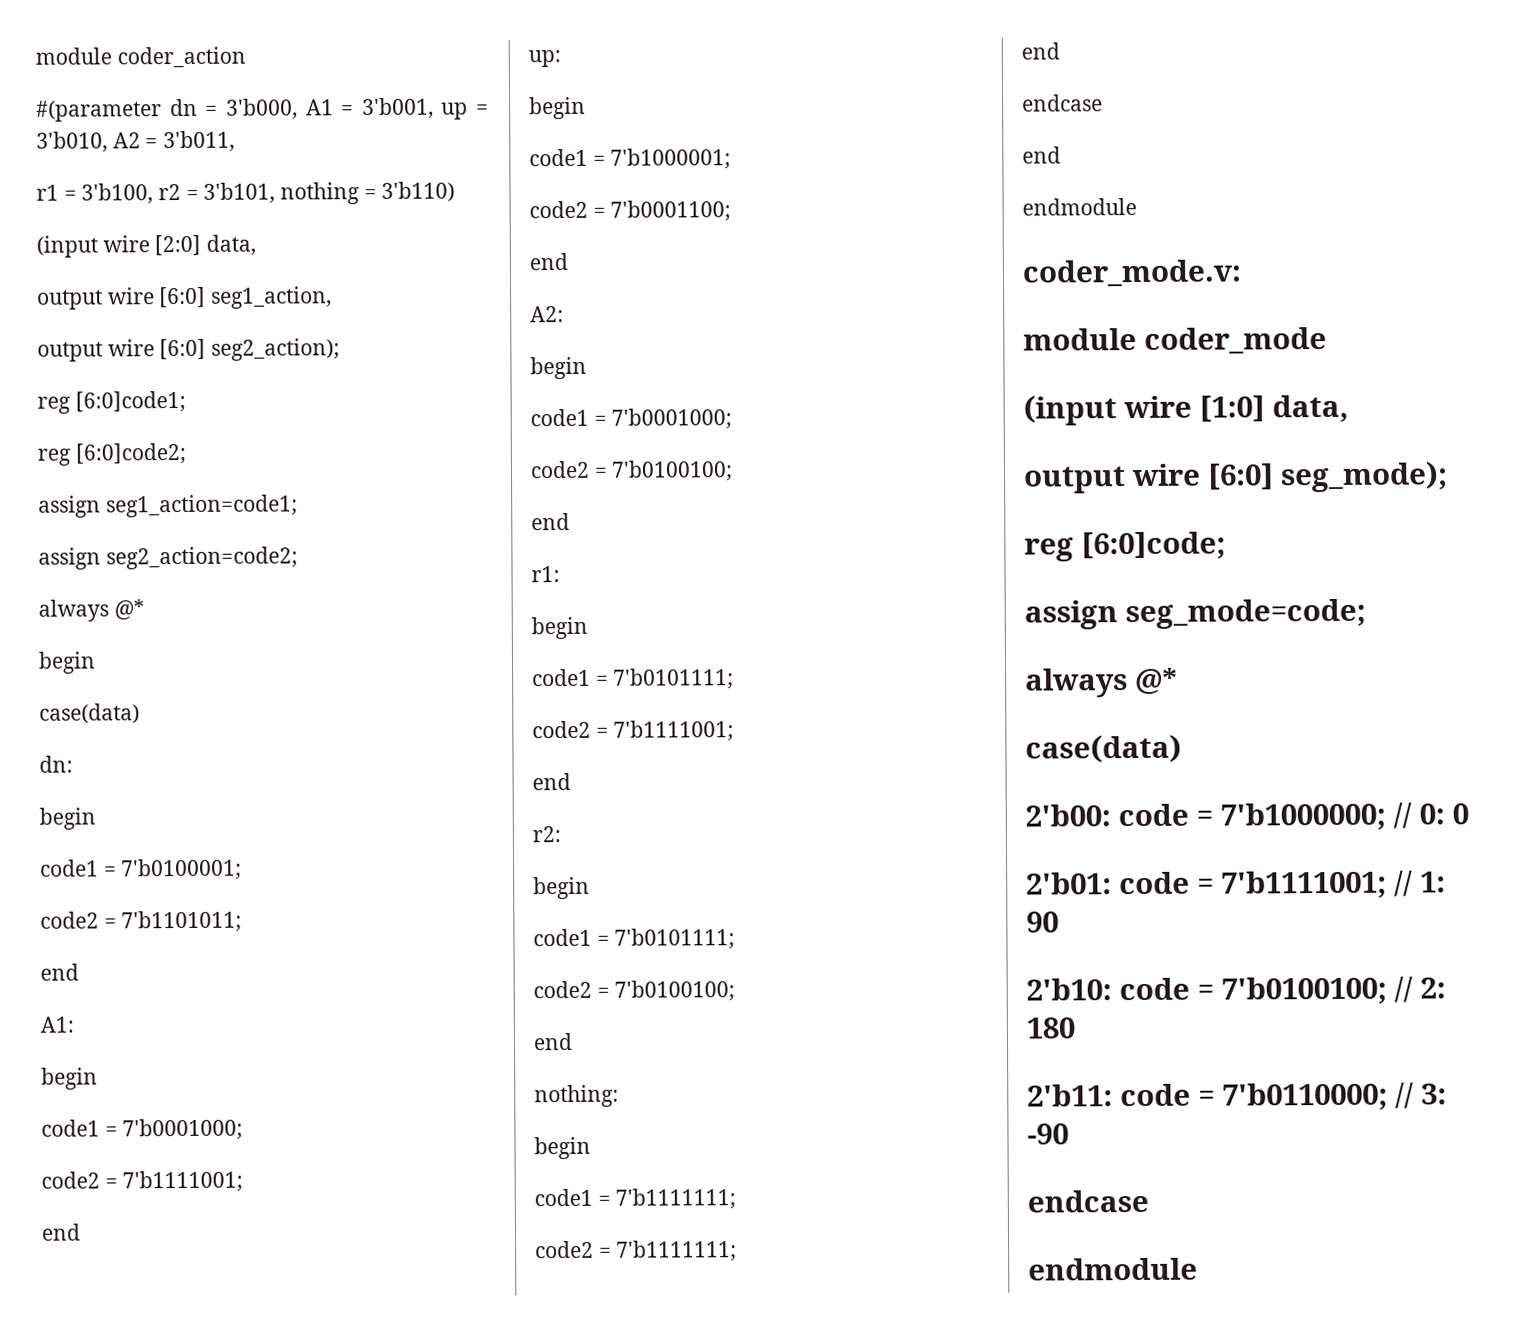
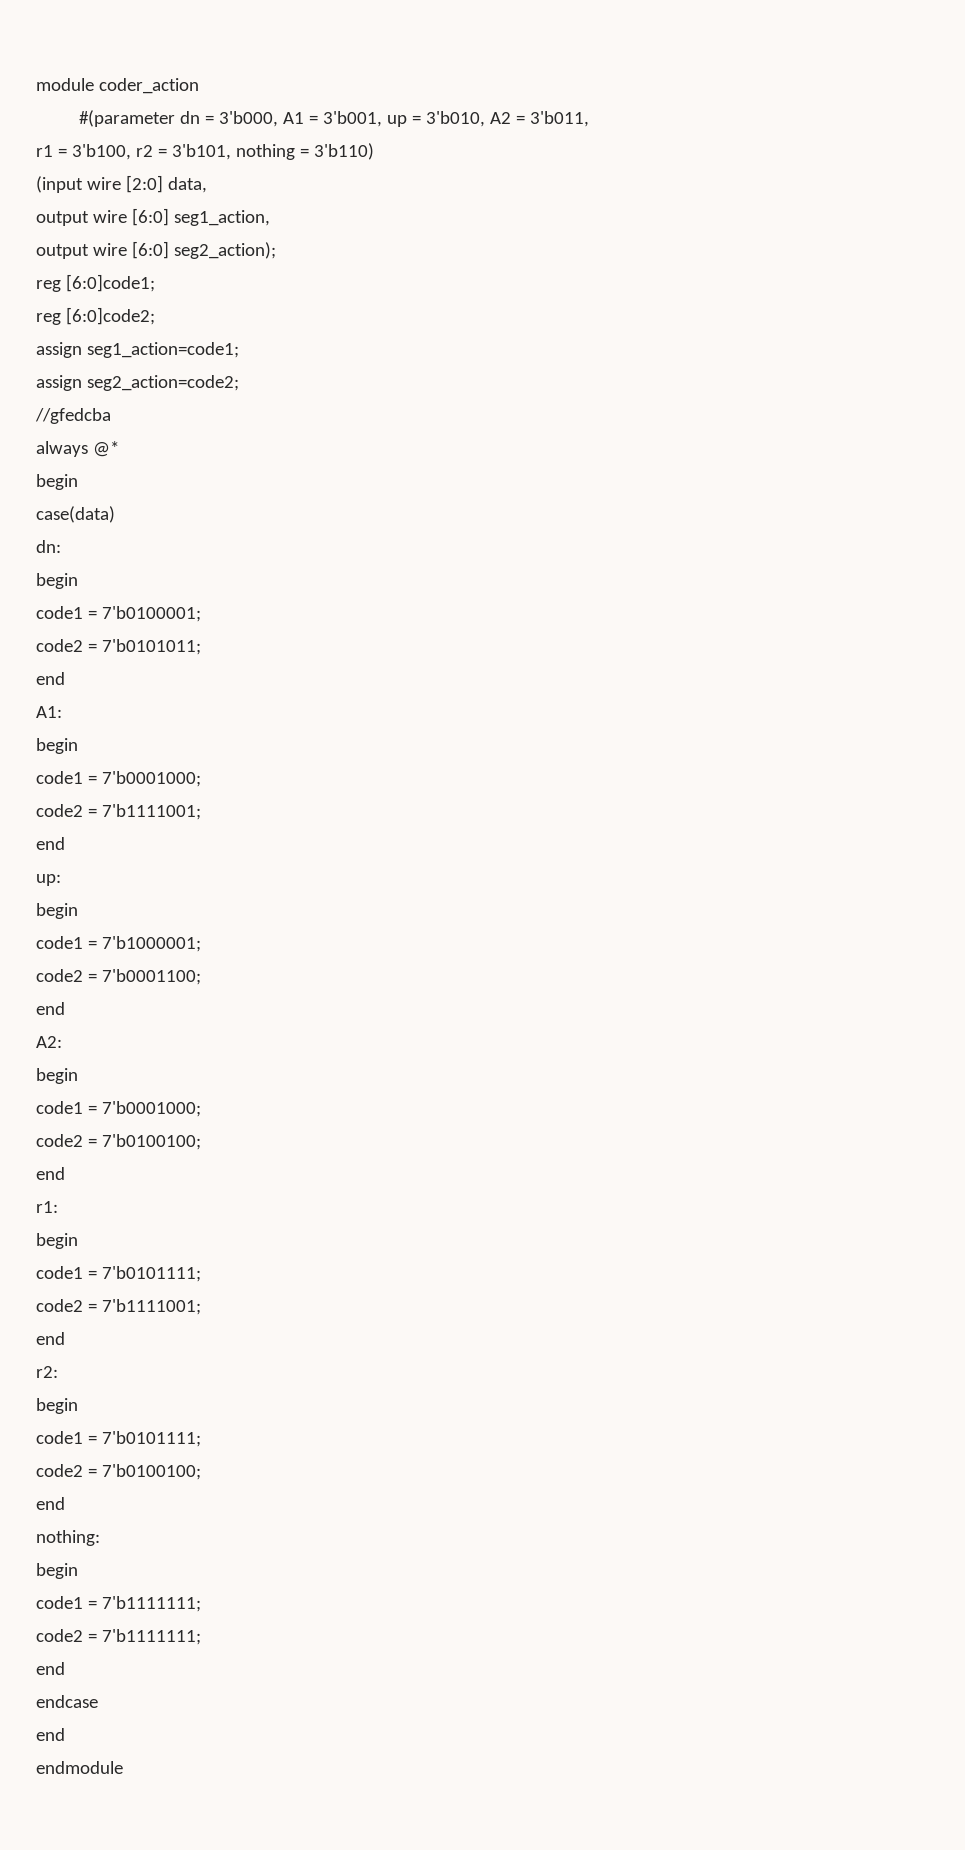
(298, 558) none -> [35,408,111,424] // //gfedcba
[121,910,243,933] 7'b1101011; -> [101,639,201,655] 7'b0101011;
[1022,259,1242,287] [1023,327,1327,354] [1023,394,1349,426] [1023,461,1448,494] [1024,531,1226,562] [1024,598,1366,630] [1025,667,1178,698] [1025,734,1182,764] [1025,802,1469,831] [1026,870,1446,899] [1026,911,1059,933] [1026,976,1446,1005] [1026,1017,1075,1039] [1027,1082,1447,1111] [1027,1123,1069,1145] [1027,1189,1149,1213] [1028,1257,1198,1281] // coder_mode.v: // module coder_mode // (input wire [1:0] data, // output wire [6:0] seg_mode); // reg [6:0]code; // assign seg_mode=code; // always @* // case(data) // 2'b00: code = 7'b1000000; // 0: 0 // 2'b01: code = 7'b1111001; // 1: 90 // 2'b10: code = 7'b0100100; // 2: 180 // 2'b11: code = 7'b0110000; // 3: -90 // endcase // endmodule -> (123, 1767) none

